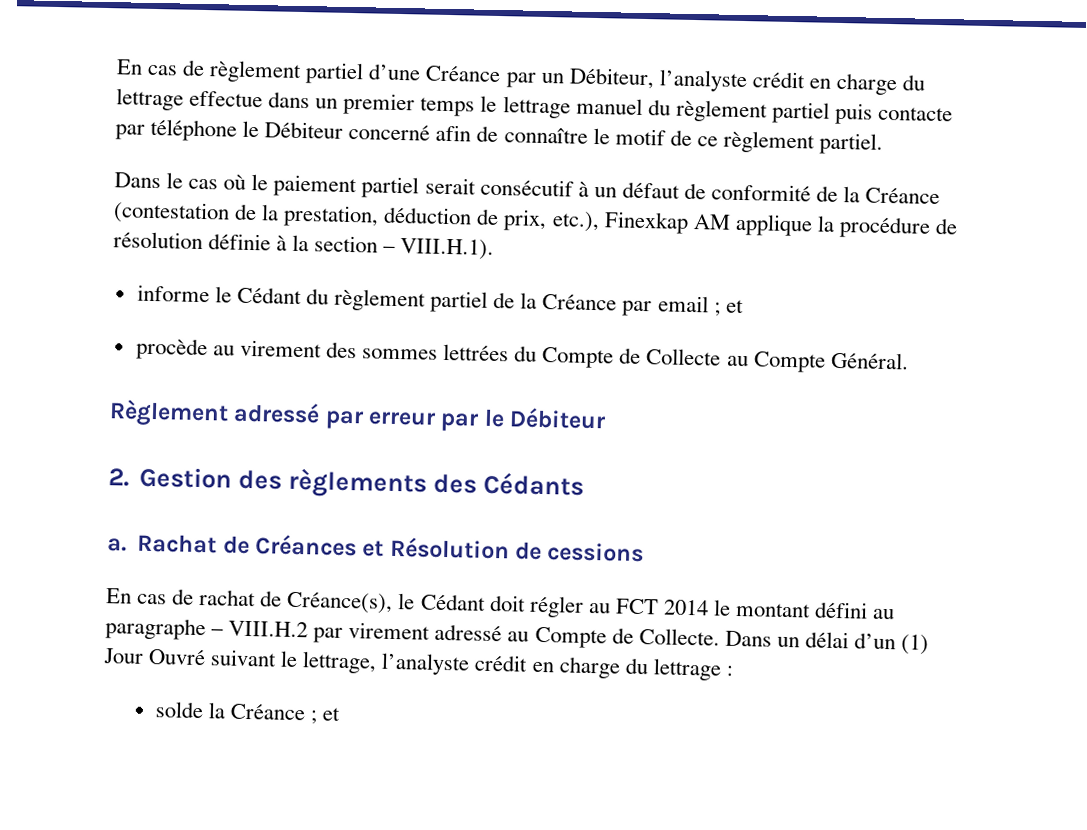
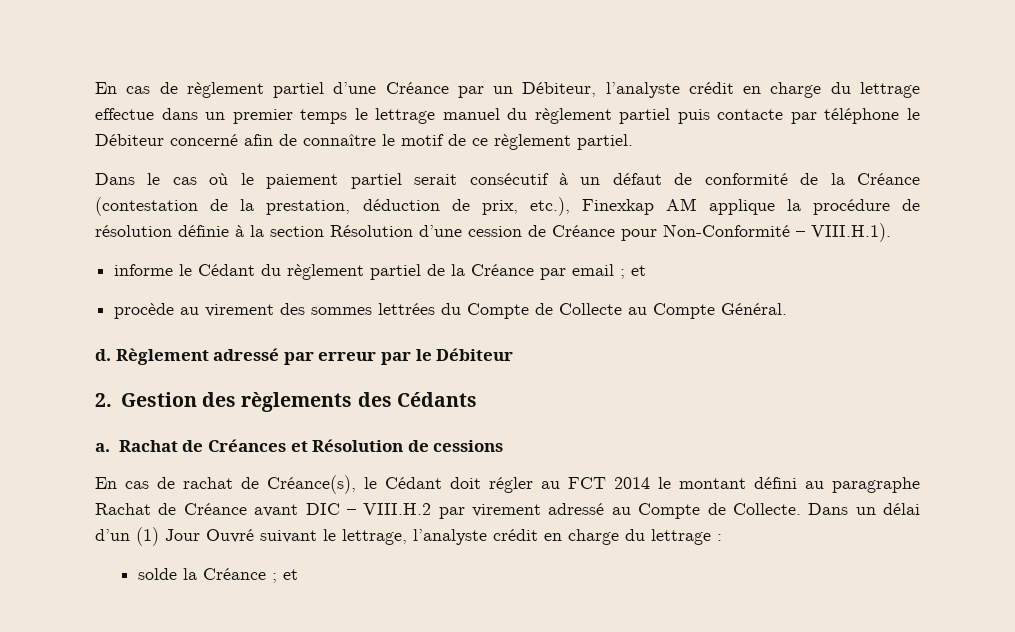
(379, 244) none -> [330,224,790,241] Résolution d’une cession de Créance pour Non-Conformité
(909, 360) none -> [95,349,111,361] d.
(206, 629) none -> [95,503,340,517] Rachat de Créance avant DIC

